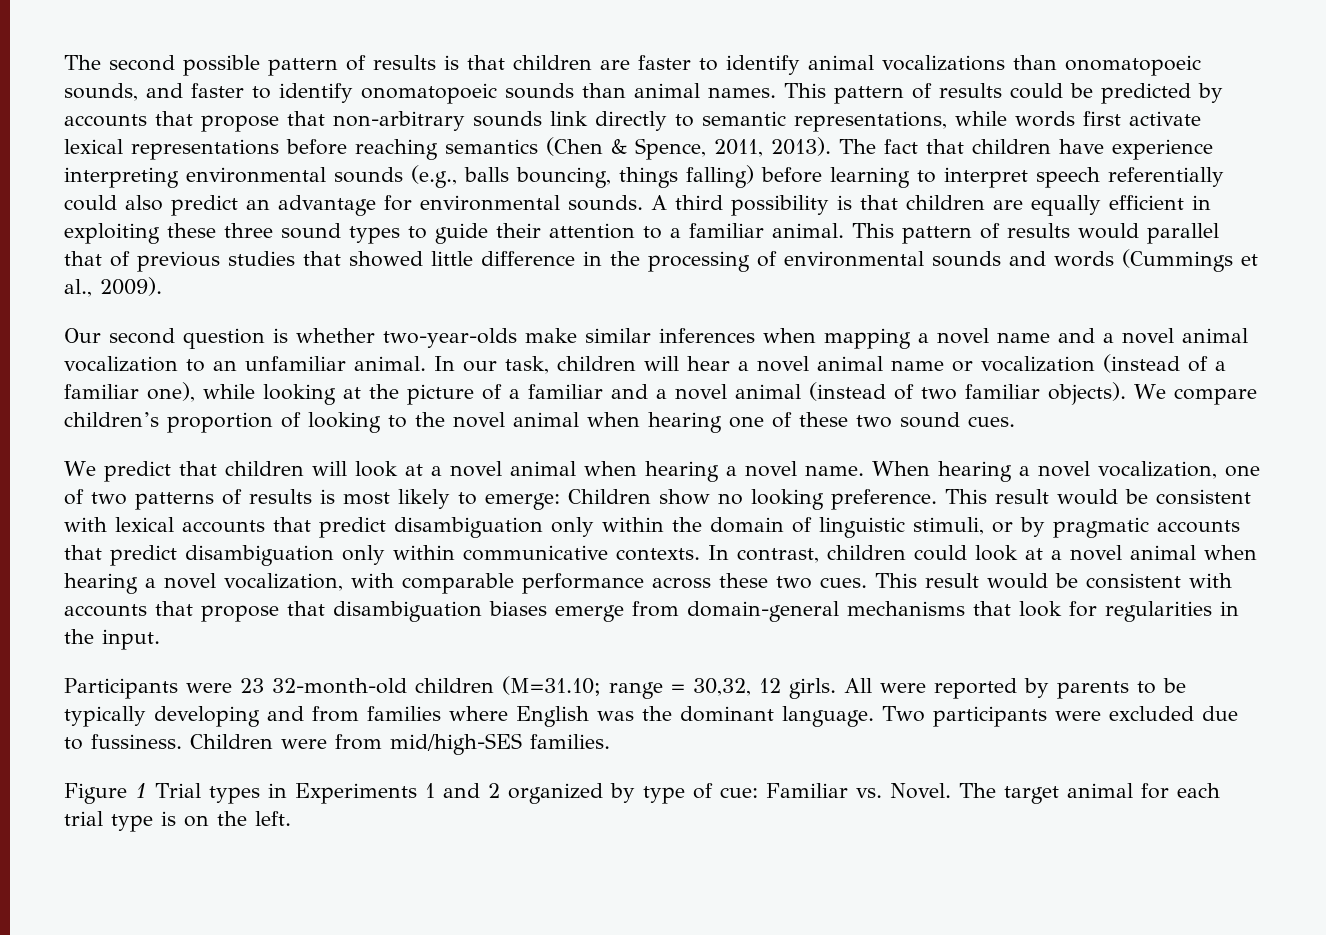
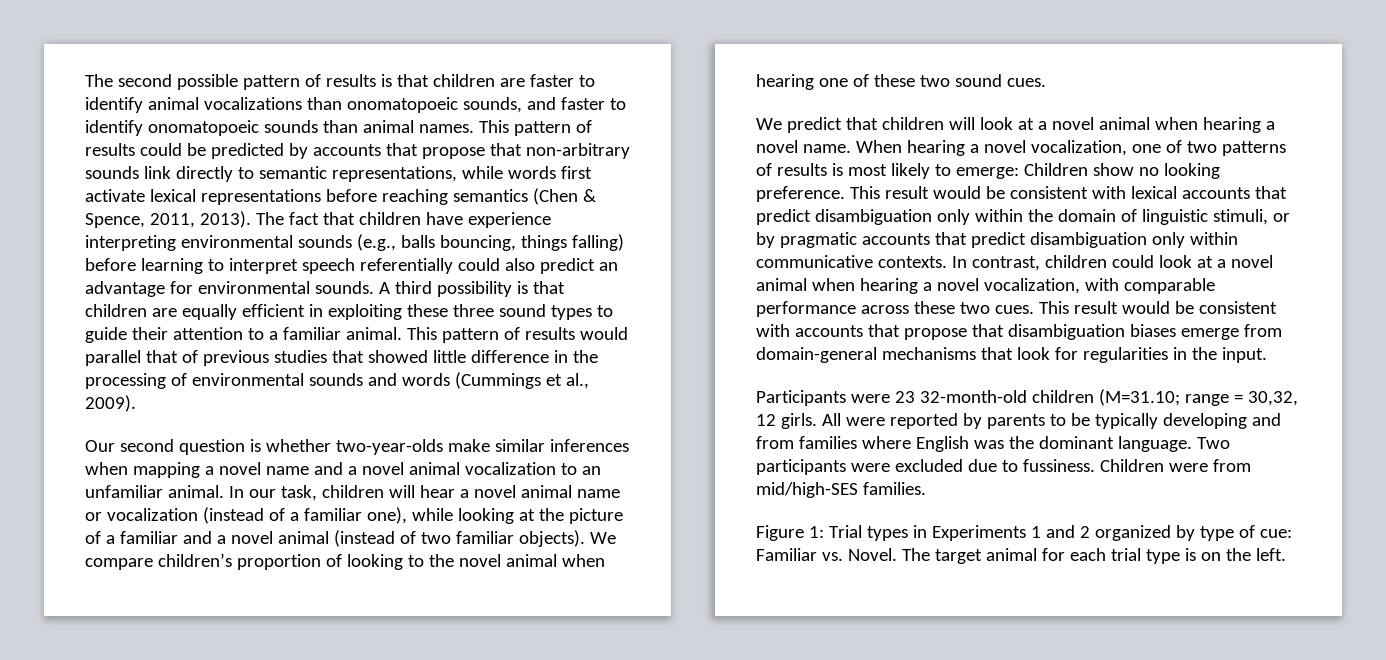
[135,783,147,798] 1 -> [808,526,824,538] 1:

